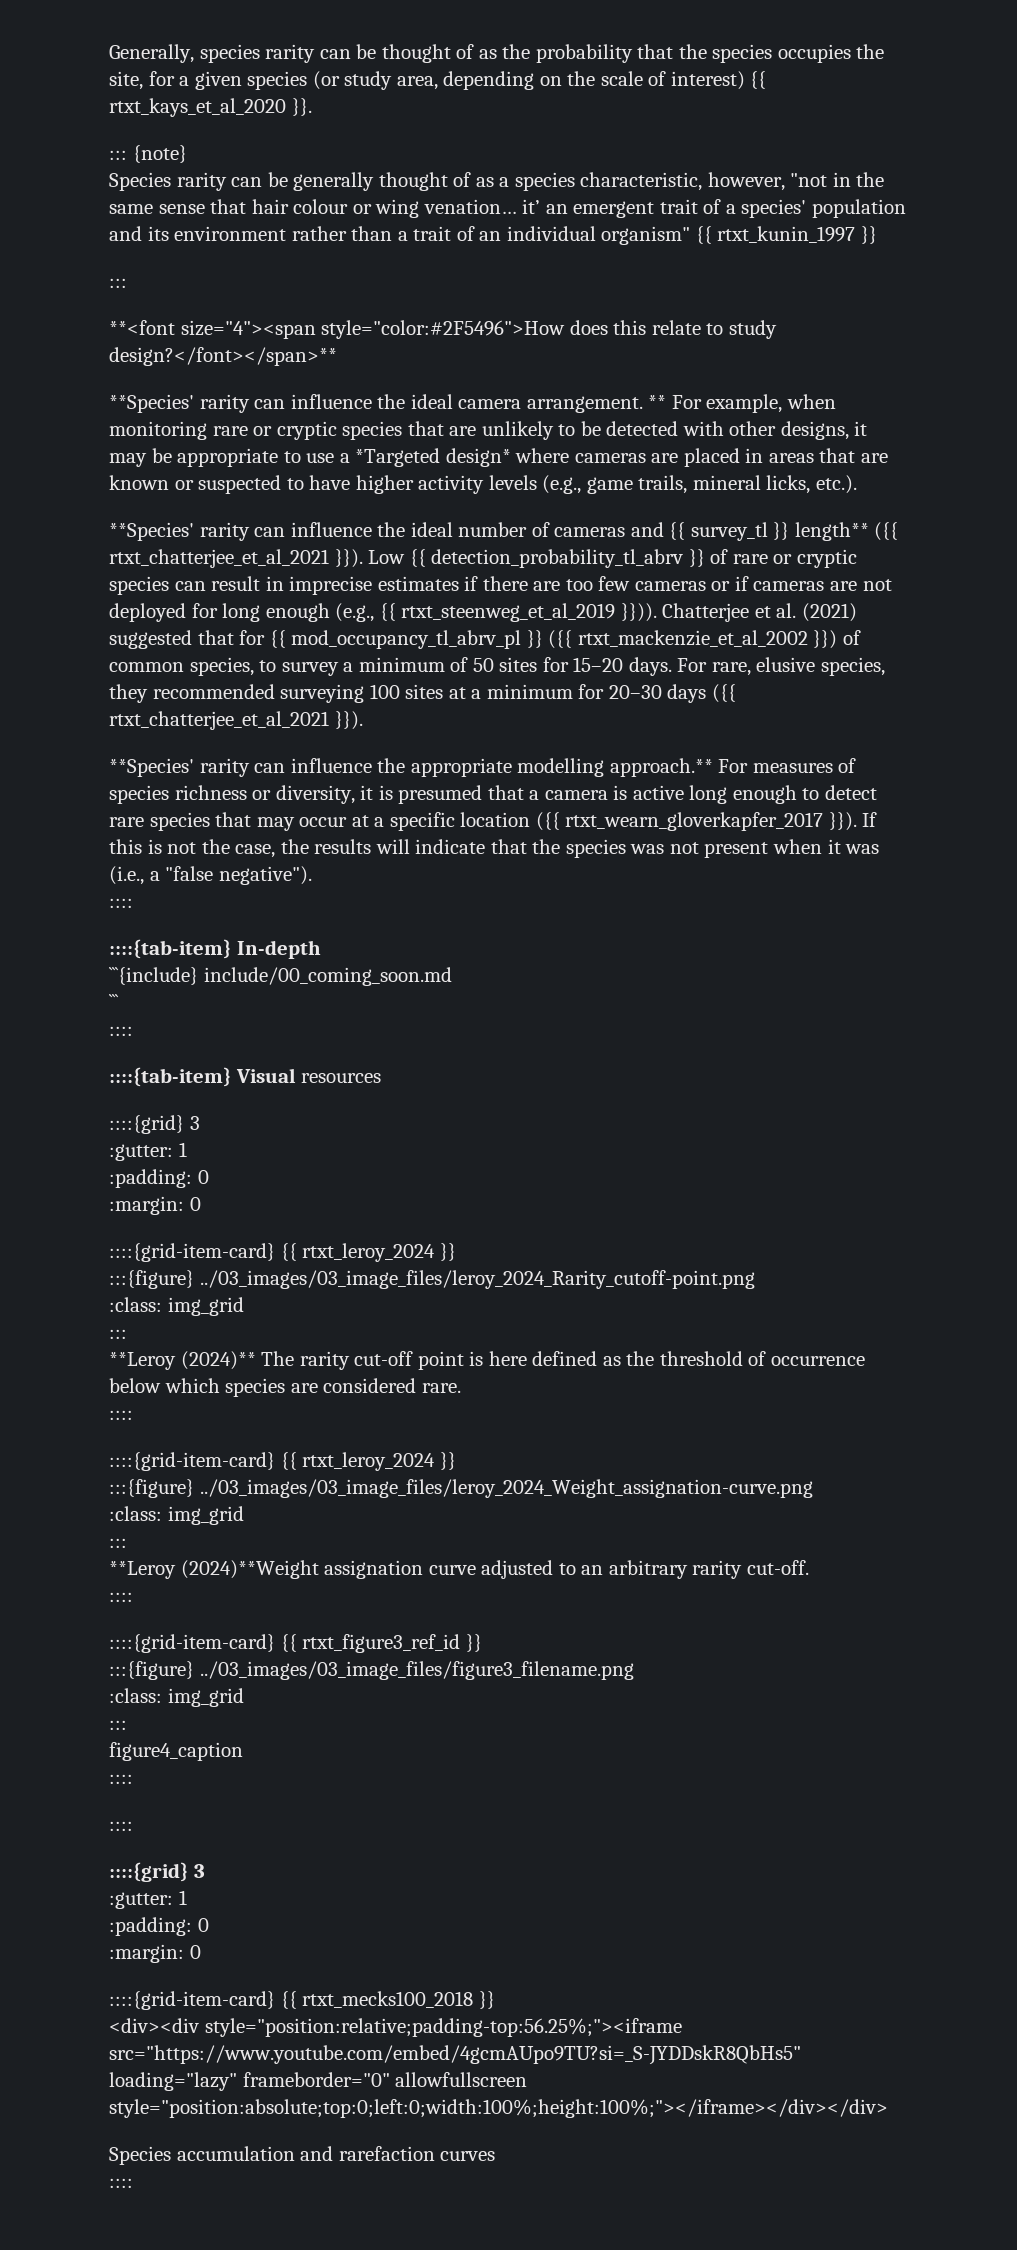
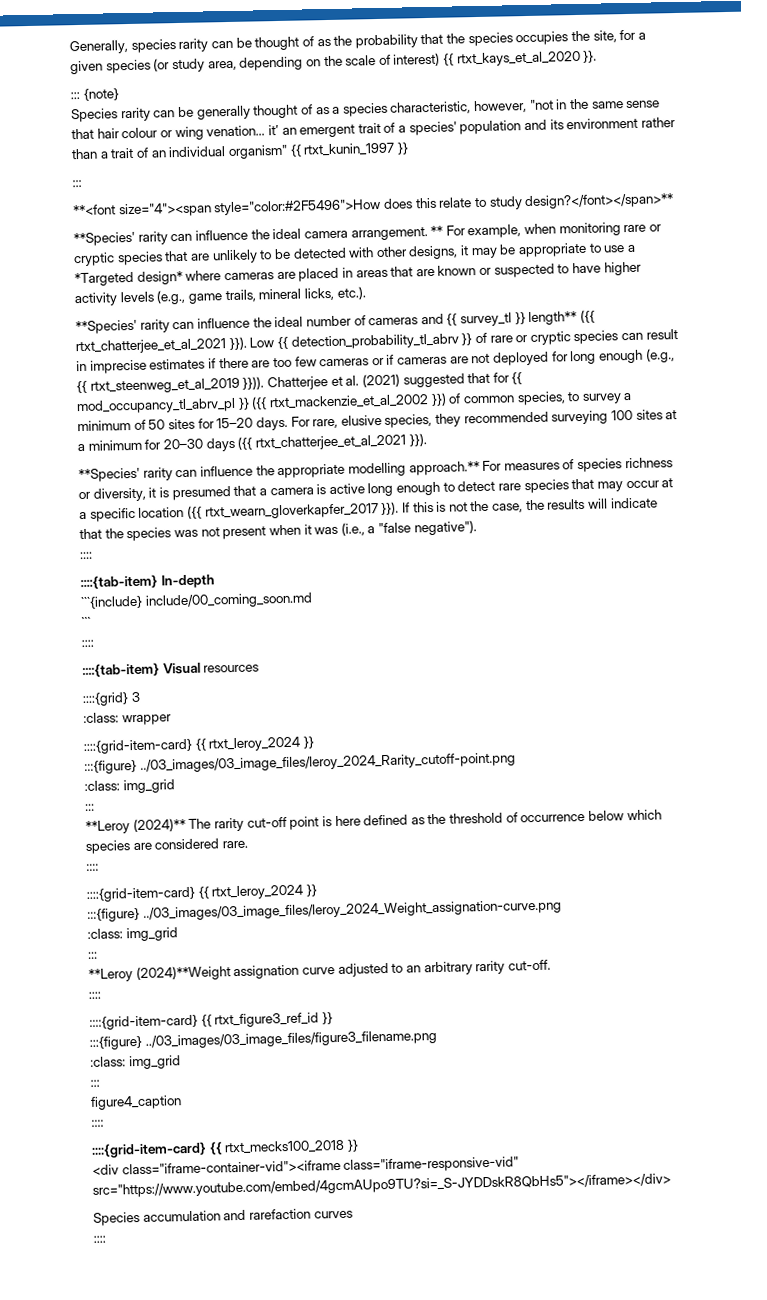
[109,1142,187,1161] [109,1169,209,1188] [109,1196,201,1215] :gutter: 1 // :padding: 0 // :margin: 0 -> [83,712,172,726] :class: wrapper
[109,1821,133,1831] [109,1862,205,1882] [109,1890,187,1909] [109,1917,209,1936] [109,1944,201,1963] [109,1991,495,2010] [109,2018,682,2037] [109,2045,801,2065] [109,2072,528,2091] [109,2099,888,2118] :::: // ::::{grid} 3 // :gutter: 1 // :padding: 0 // :margin: 0 // ::::{grid-item-card} {{ rtxt_mecks100_2018 }} // <div><div style="position:relative;padding-top:56.25%;"><iframe src="https://www.youtube.com/embed/4gcmAUpo9TU?si=_S-JYDDskR8QbHs5" loading="lazy" frameborder="0" allowfullscreen style="position:absolute;top:0;left:0;width:100%;height:100%;"></iframe></div></div> -> [91,1139,359,1158] [92,1156,520,1175] [92,1173,671,1198] ::::{grid-item-card} {{ rtxt_mecks100_2018 }} // <div class="iframe-container-vid"><iframe class="iframe-responsive-vid" src="https://www.youtube.com/embed/4gcmAUpo9TU?si=_S-JYDDskR8QbHs5"></iframe></div>

